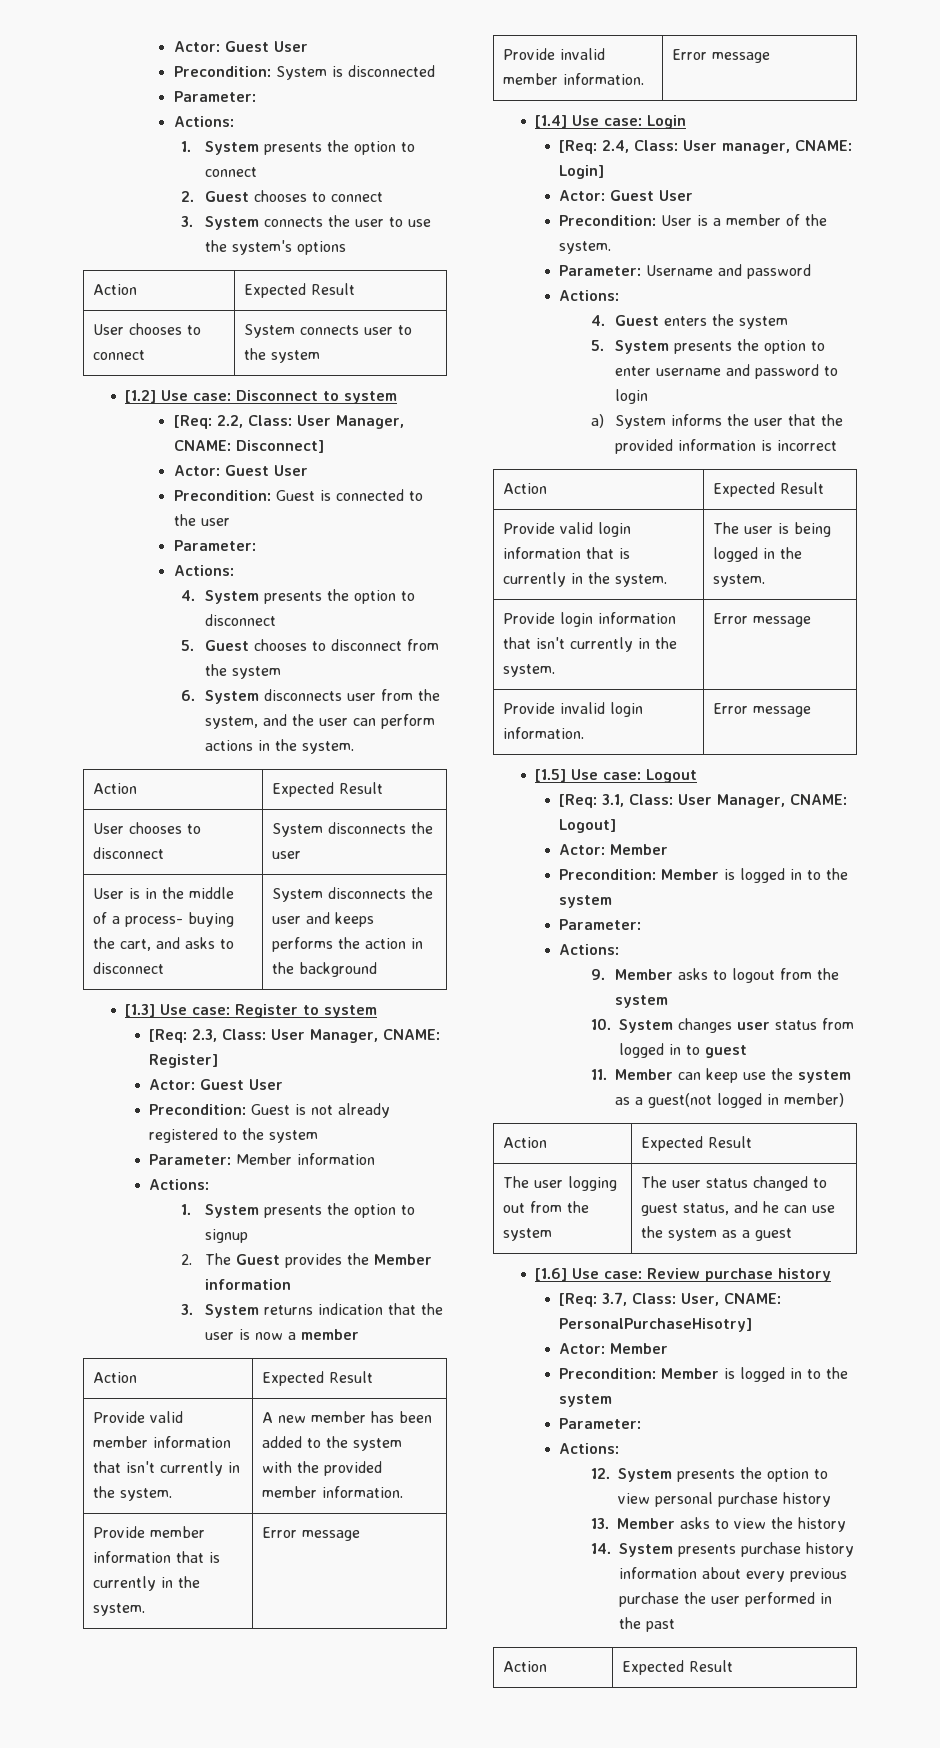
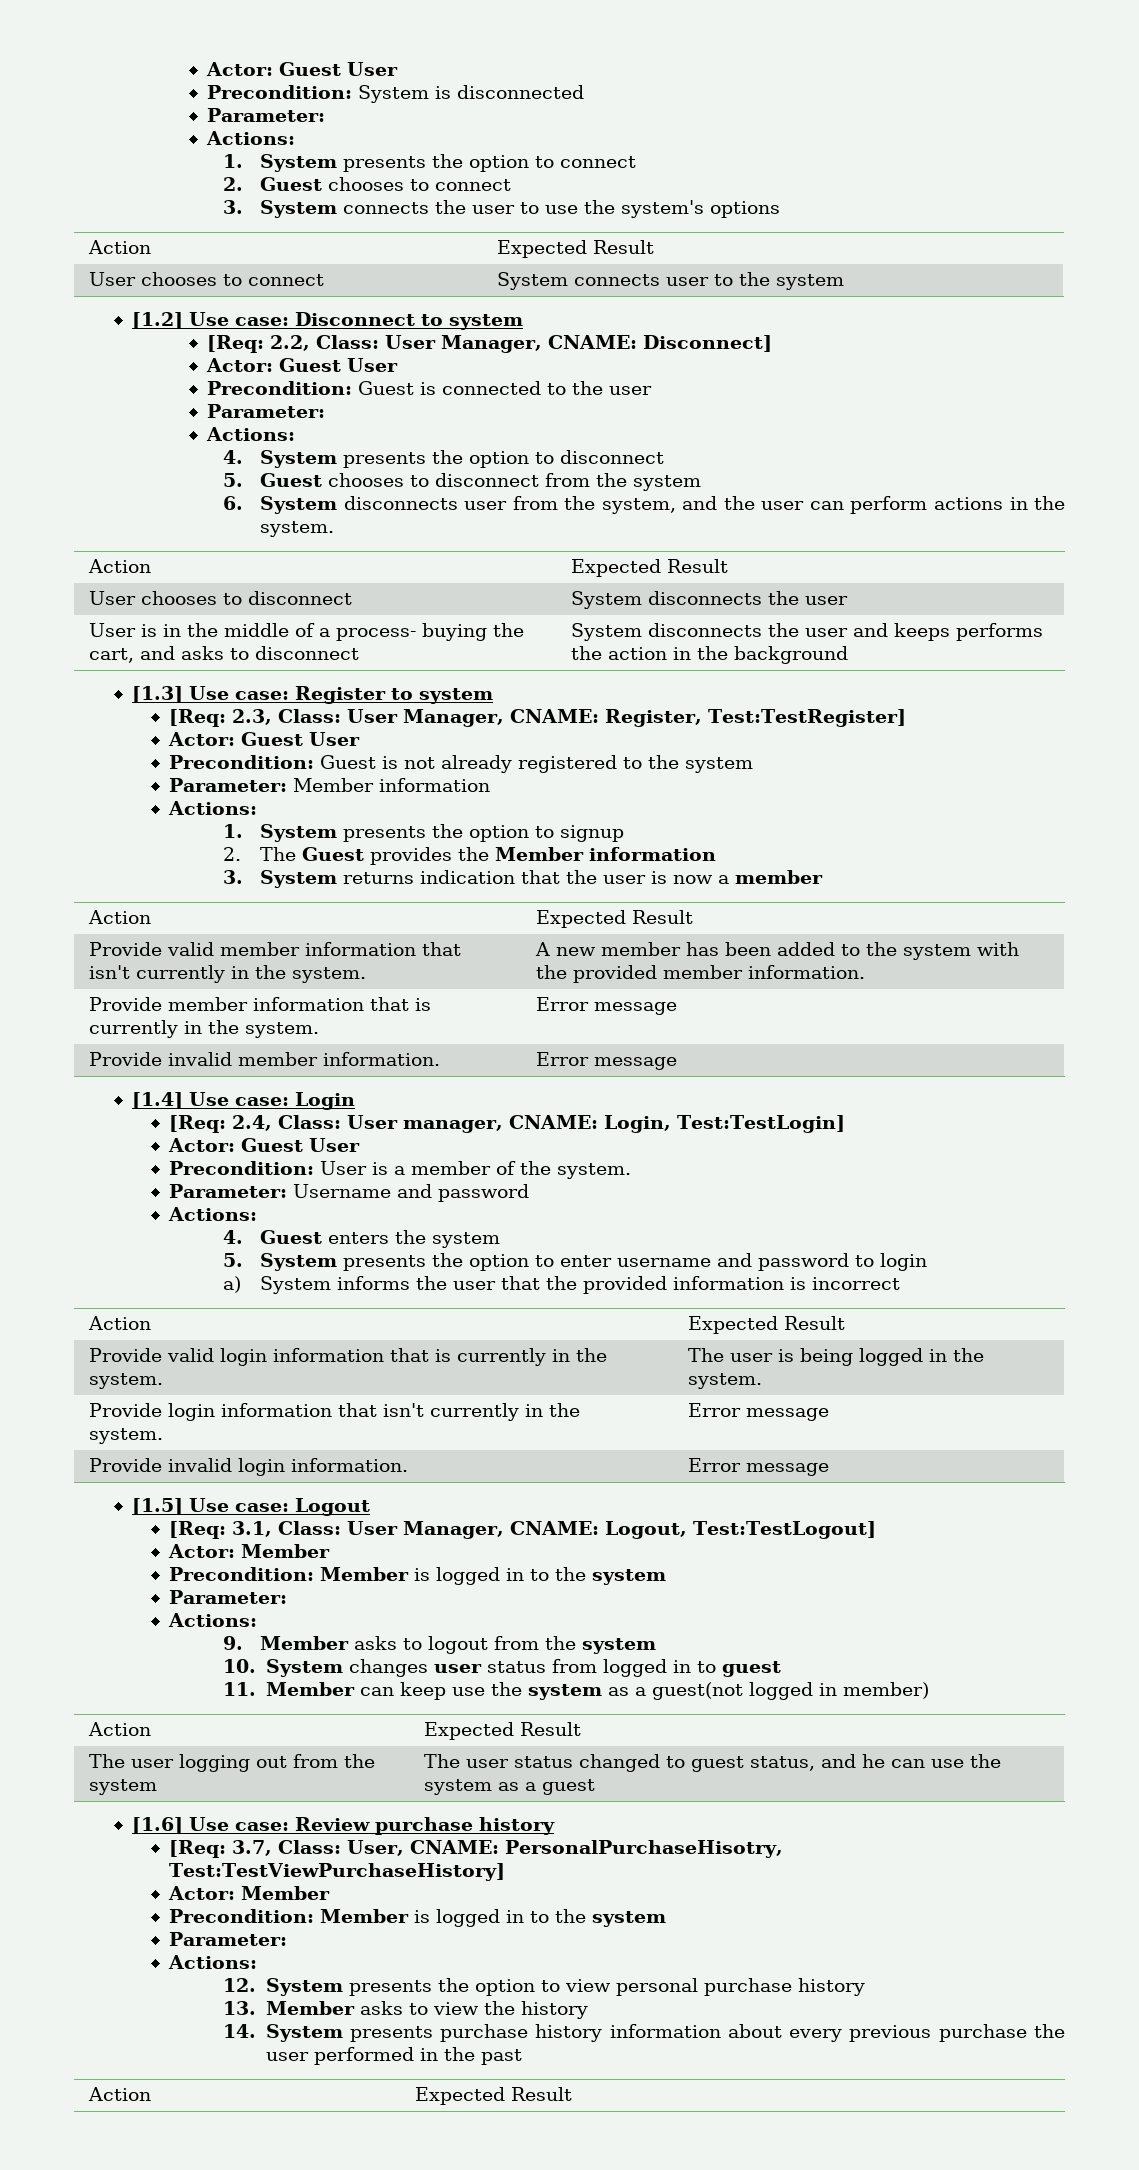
[149,1054,219,1068] Register] -> [605,709,907,727] Register, Test:TestRegister]
[559,165,605,179] Login] -> [604,1115,846,1133] Login, Test:TestLogin]
[559,819,617,833] Logout] -> [605,1521,877,1539] Logout, Test:TestLogout]
[559,1318,753,1332] PersonalPurchaseHisotry] -> [505,1840,784,1858] [169,1863,506,1881] PersonalPurchaseHisotry, Test:TestViewPurchaseHistory]

